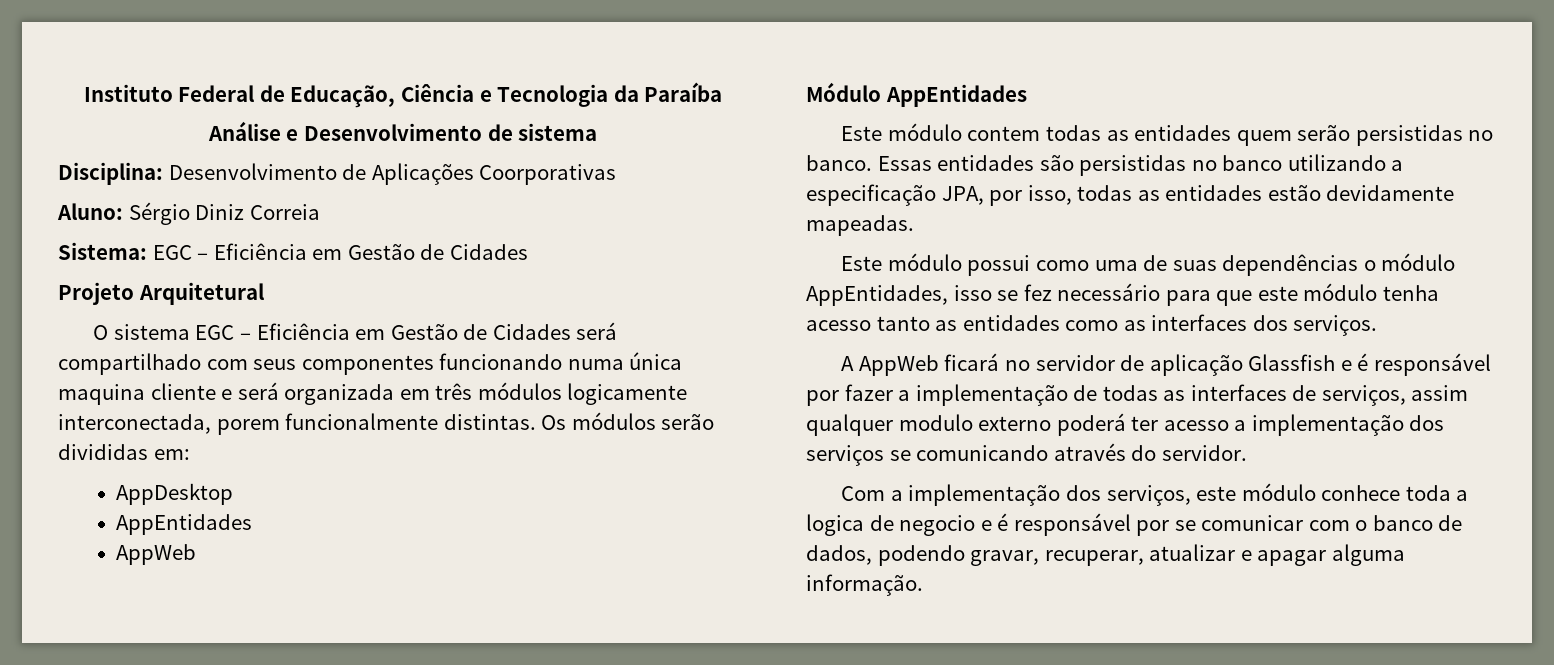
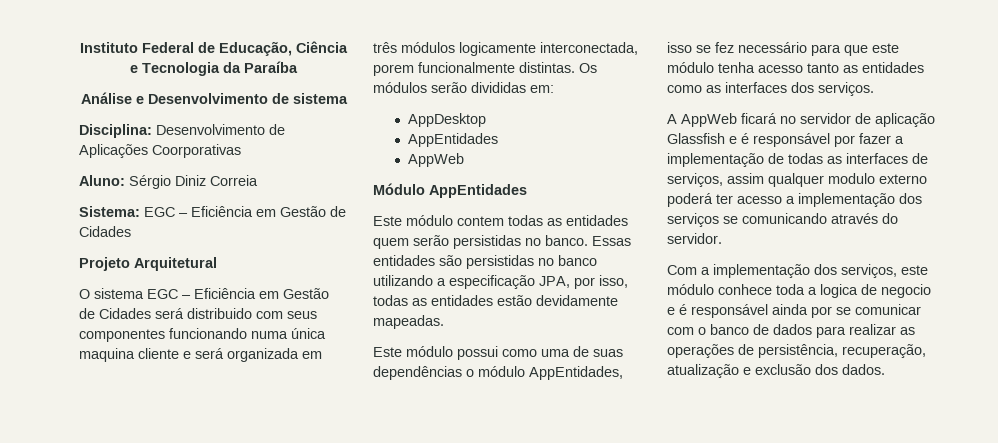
[58,353,201,375] compartilhado -> [187,308,252,319] distribuido
(1131, 524) none -> [772,304,808,315] ainda
[806,544,1405,566] [806,574,923,596] dados, podendo gravar, recuperar, atualizar e apagar alguma informação. -> [773,324,915,338] [667,344,926,358] [667,364,885,378] dados para realizar as operações de persistência, recuperação, atualização e exclusão dos dados.

